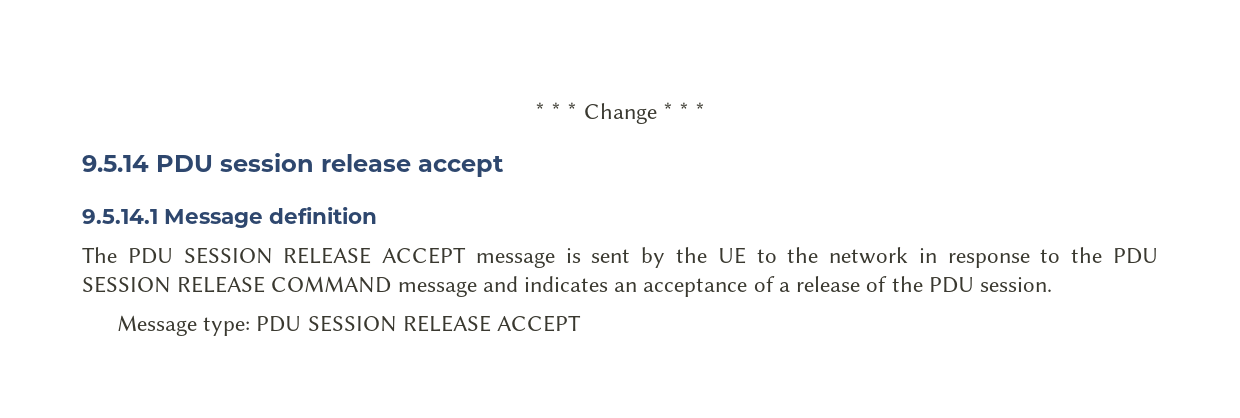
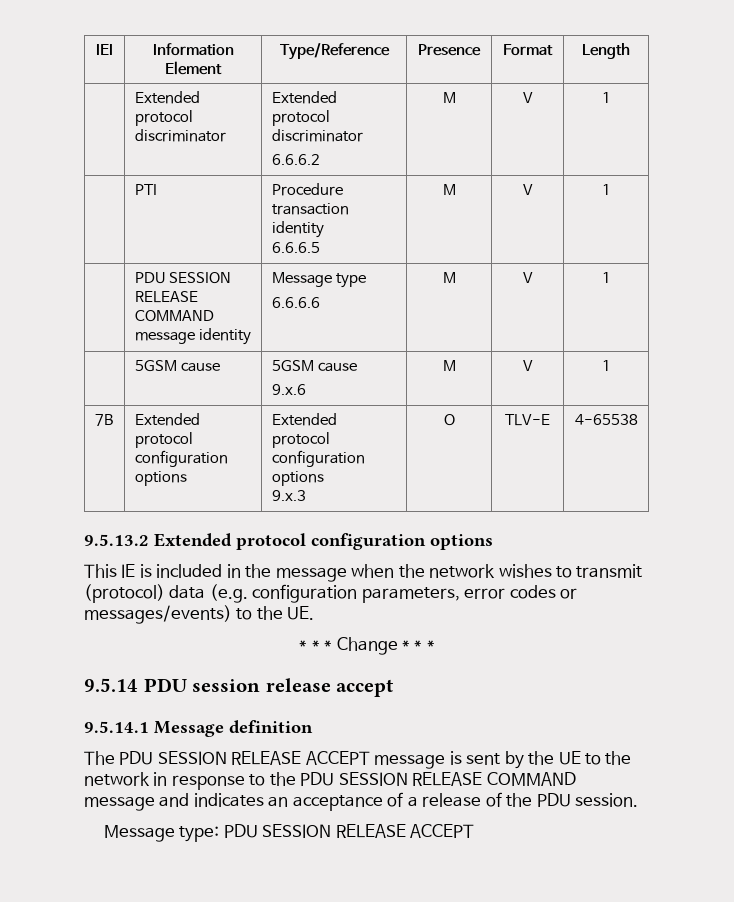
(534, 110) none -> [96,44,113,55] [152,43,234,56] [165,61,222,75] [279,43,390,60] [418,44,481,56] [503,44,553,56] [582,43,630,59] [134,91,200,104] [134,110,193,126] [134,129,226,142] [271,91,337,104] [271,110,330,126] [271,129,363,142] [271,154,320,165] [442,92,456,103] [522,92,533,103] [601,92,611,103] [134,184,157,195] [271,183,343,196] [271,203,349,215] [271,221,324,238] [271,242,320,253] [442,184,456,195] [522,184,533,195] [601,184,611,195] [134,272,231,284] [134,291,198,303] [134,310,214,322] [134,328,251,345] [271,272,366,288] [271,297,320,308] [442,272,456,283] [522,272,533,283] [601,272,611,283] [134,360,220,372] [271,360,357,372] [271,384,306,395] [442,360,456,371] [522,360,533,371] [601,360,611,371] [94,414,113,426] [134,413,200,426] [134,432,193,448] [134,450,228,467] [134,471,187,486] [271,413,337,426] [271,432,330,448] [271,450,365,467] [271,471,324,486] [271,490,306,501] [443,414,455,426] [505,414,551,426] [574,414,638,425] [84,533,493,550] [84,564,643,582] [84,584,578,603] [84,605,315,624] IEI | Information Element | Type/Reference | Presence | Format | Length // | Extended protocol discriminator | Extended protocol discriminator // 6.6.6.2 | M | V | 1 // | PTI | Procedure transaction identity // 6.6.6.5 | M | V | 1 // | PDU SESSION RELEASE COMMAND message identity | Message type // 6.6.6.6 | M | V | 1 // | 5GSM cause | 5GSM cause // 9.x.6 | M | V | 1 // 7B | Extended protocol configuration options | Extended protocol configuration options // 9.x.3 | O | TLV-E | 4-65538 // 9.5.13.2 Extended protocol configuration options // This IE is included in the message when the network wishes to transmit (protocol) data (e.g. configuration parameters, error codes or messages/events) to the UE. //

